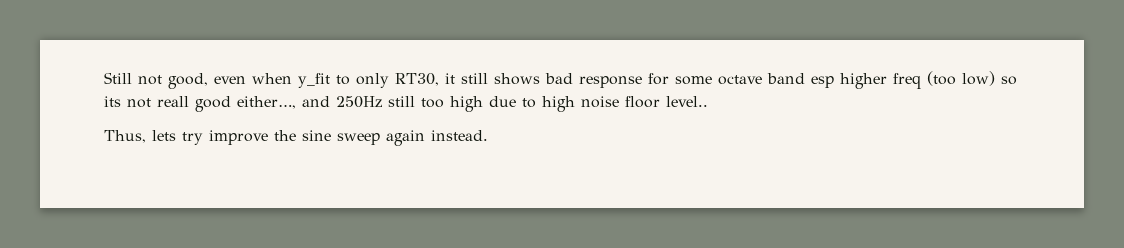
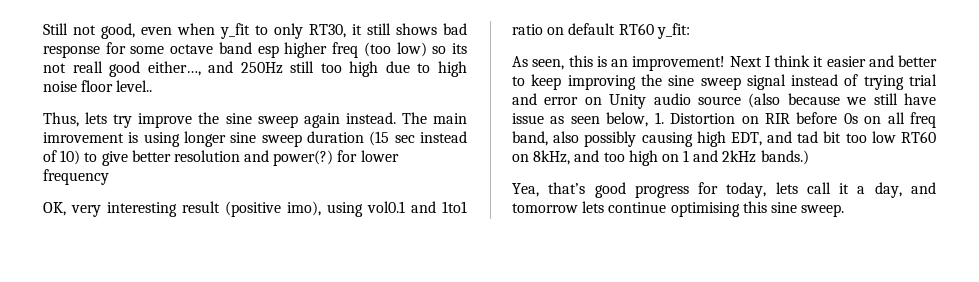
(488, 135) none -> [401,112,468,124] [43,131,467,147] [43,150,399,166] [43,169,109,185] [43,201,467,217] [512,23,690,39] [512,55,937,71] [512,74,938,90] [512,93,936,109] [512,112,936,128] [512,131,936,147] [512,150,809,166] [512,182,936,198] [512,201,845,217] The main imrovement is using longer sine sweep duration (15 sec instead of 10) to give better resolution and power(?) for lower frequency // OK, very interesting result (positive imo), using vol0.1 and 1to1 ratio on default RT60 y_fit: // As seen, this is an improvement! Next I think it easier and better to keep improving the sine sweep signal instead of trying trial and error on Unity audio source (also because we still have issue as seen below, 1. Distortion on RIR before 0s on all freq band, also possibly causing high EDT, and tad bit too low RT60 on 8kHz, and too high on 1 and 2kHz bands.) // Yea, that’s good progress for today, lets call it a day, and tomorrow lets continue optimising this sine sweep.

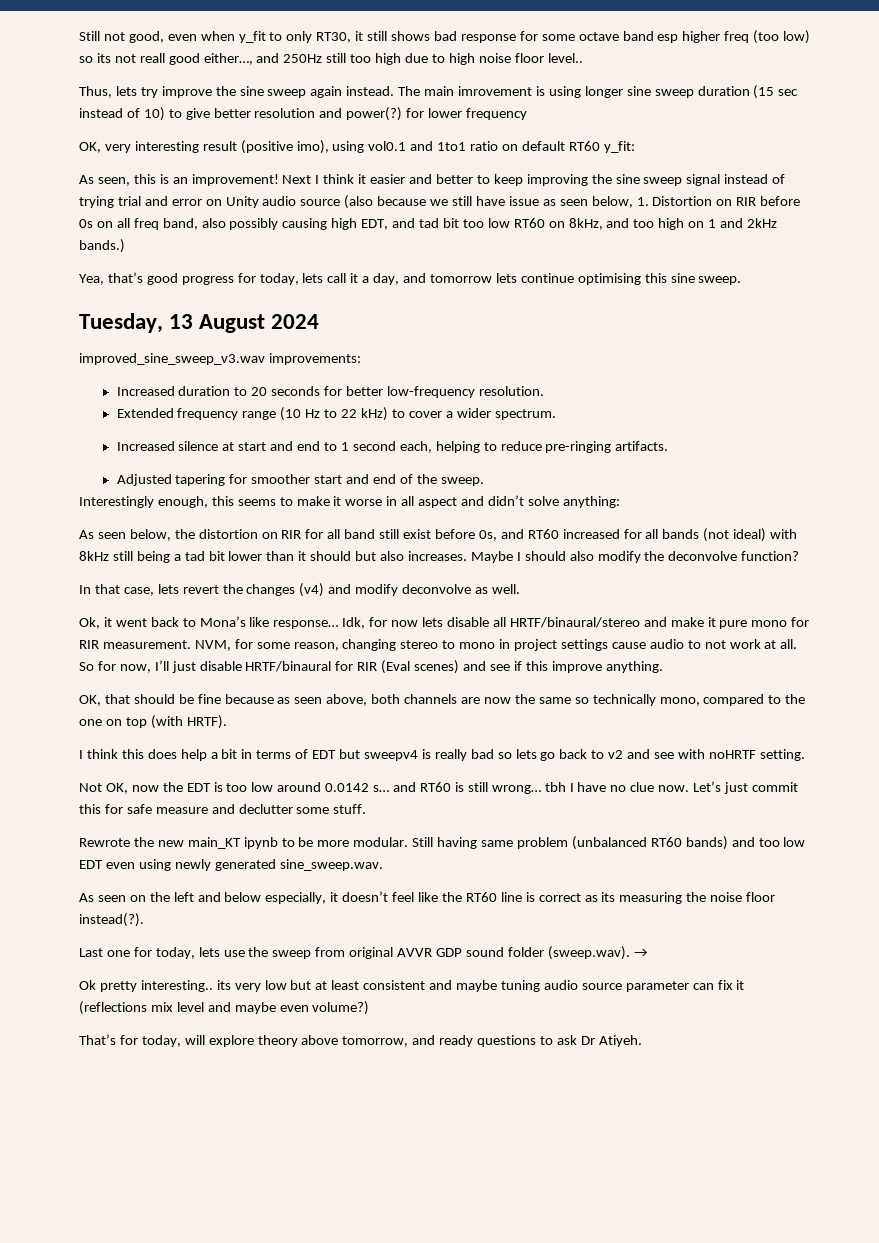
(845, 210) none -> [79,313,320,333] [79,353,361,365] [116,386,544,398] [116,407,556,421] [116,441,669,453] [116,474,484,486] [79,495,620,508] [79,528,798,542] [79,551,800,563] [79,583,520,597] [79,616,810,629] [79,639,798,651] [79,660,663,674] [79,694,806,706] [79,715,227,729] [79,749,805,761] [79,781,798,794] [79,804,367,814] [79,836,806,850] [79,859,383,871] [79,891,776,904] [79,913,144,927] [79,946,648,960] [79,980,745,992] [79,1001,370,1015] [79,1034,642,1047] // Tuesday, 13 August 2024 // improved_sine_sweep_v3.wav improvements: // Increased duration to 20 seconds for better low-frequency resolution. // Extended frequency range (10 Hz to 22 kHz) to cover a wider spectrum. // Increased silence at start and end to 1 second each, helping to reduce pre-ringing artifacts. // Adjusted tapering for smoother start and end of the sweep. // Interestingly enough, this seems to make it worse in all aspect and didn’t solve anything: // As seen below, the distortion on RIR for all band still exist before 0s, and RT60 increased for all bands (not ideal) with 8kHz still being a tad bit lower than it should but also increases. Maybe I should also modify the deconvolve function? // In that case, lets revert the changes (v4) and modify deconvolve as well. // Ok, it went back to Mona’s like response… Idk, for now lets disable all HRTF/binaural/stereo and make it pure mono for RIR measurement. NVM, for some reason, changing stereo to mono in project settings cause audio to not work at all. So for now, I’ll just disable HRTF/binaural for RIR (Eval scenes) and see if this improve anything. // OK, that should be fine because as seen above, both channels are now the same so technically mono, compared to the one on top (with HRTF). // I think this does help a bit in terms of EDT but sweepv4 is really bad so lets go back to v2 and see with noHRTF setting. // Not OK, now the EDT is too low around 0.0142 s… and RT60 is still wrong… tbh I have no clue now. Let’s just commit this for safe measure and declutter some stuff. // Rewrote the new main_KT ipynb to be more modular. Still having same problem (unbalanced RT60 bands) and too low EDT even using newly generated sine_sweep.wav. // As seen on the left and below especially, it doesn’t feel like the RT60 line is correct as its measuring the noise floor instead(?). // Last one for today, lets use the sweep from original AVVR GDP sound folder (sweep.wav). → // Ok pretty interesting.. its very low but at least consistent and maybe tuning audio source parameter can fix it (reflections mix level and maybe even volume?) // That’s for today, will explore theory above tomorrow, and ready questions to ask Dr Atiyeh.

